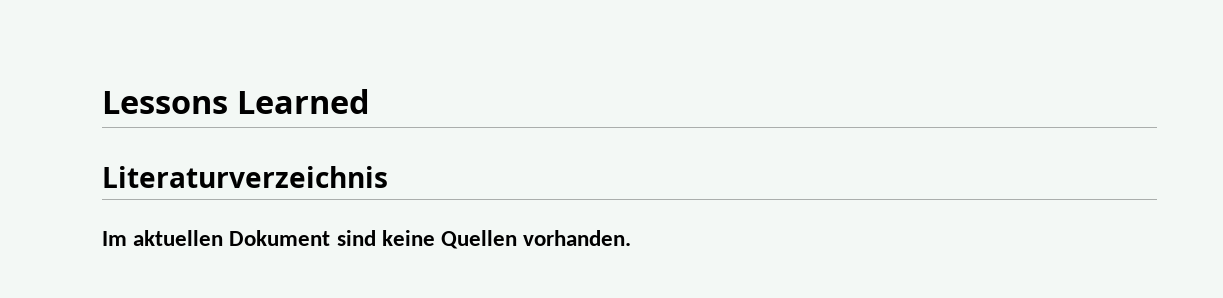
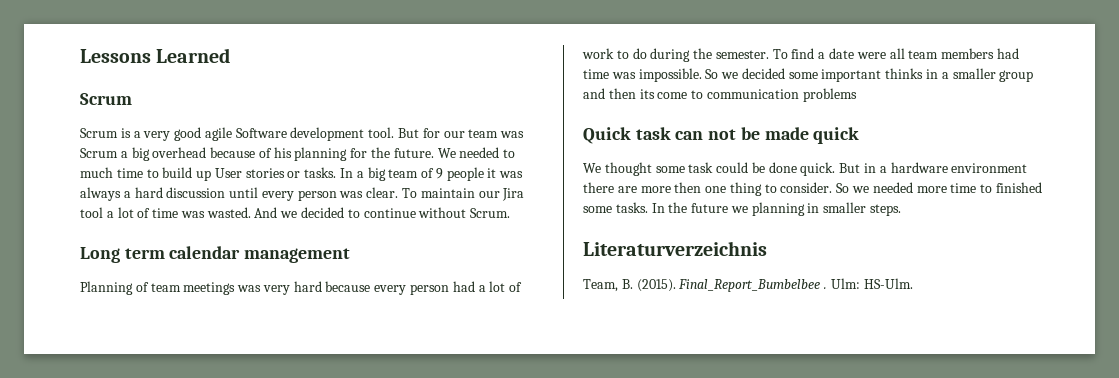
[102,166,388,188] [102,230,632,249] Literaturverzeichnis // Im aktuellen Dokument sind keine Quellen vorhanden. -> [80,93,132,105] [80,127,525,141] [80,147,516,161] [80,167,524,181] [80,187,525,201] [80,207,511,218] [80,246,351,263] [80,281,523,295] [582,48,1019,62] [583,68,1034,82] [583,88,857,102] [583,127,860,144] [583,162,1028,176] [583,182,1042,196] [583,202,902,216] [583,241,767,256] [583,278,913,292] Scrum // Scrum is a very good agile Software development tool. But for our team was Scrum a big overhead because of his planning for the future. We needed to much time to build up User stories or tasks. In a big team of 9 people it was always a hard discussion until every person was clear. To maintain our Jira tool a lot of time was wasted. And we decided to continue without Scrum. // Long term calendar management // Planning of team meetings was very hard because every person had a lot of work to do during the semester. To find a date were all team members had time was impossible. So we decided some important thinks in a smaller group and then its come to communication problems // Quick task can not be made quick // We thought some task could be done quick. But in a hardware environment there are more then one thing to consider. So we needed more time to finished some tasks. In the future we planning in smaller steps. // Literaturverzeichnis // Team, B. (2015). Final_Report_Bumbelbee . Ulm: HS-Ulm.

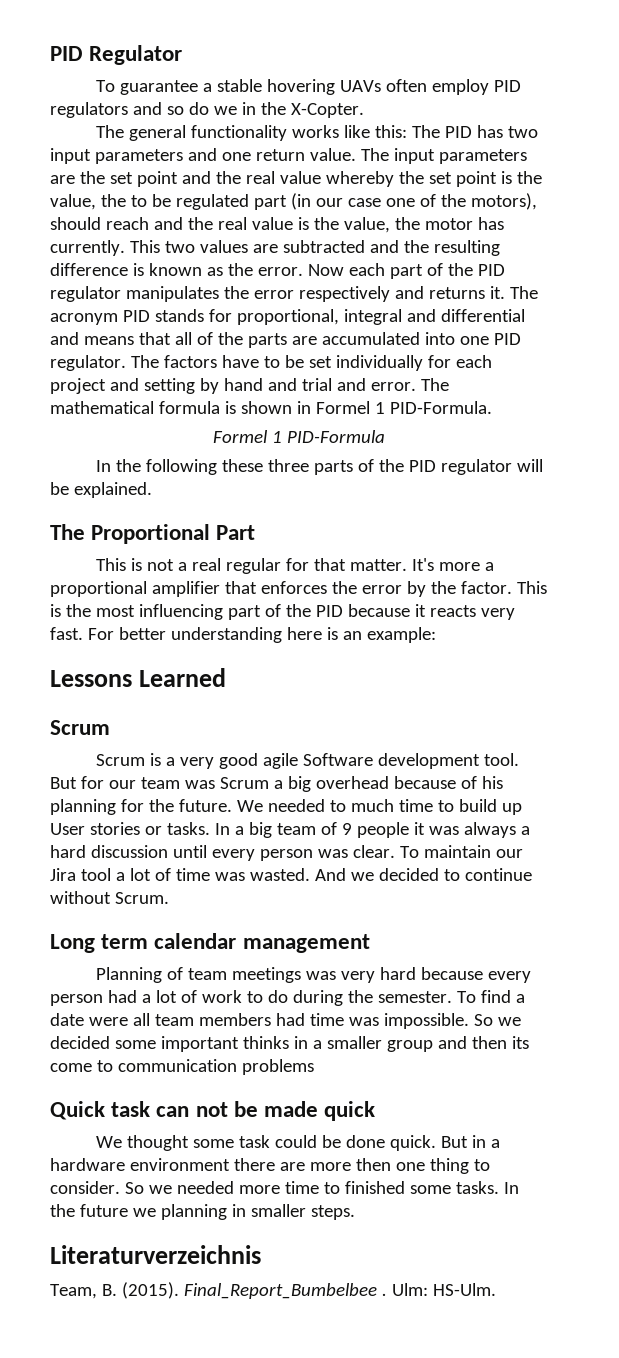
(80, 56) none -> [50,45,183,65] [96,79,522,95] [50,102,364,118] [96,125,539,141] [50,148,527,164] [50,171,542,187] [50,193,537,210] [50,217,504,233] [50,240,500,256] [50,263,505,279] [50,286,538,302] [50,309,525,325] [50,332,521,348] [50,355,492,371] [50,378,449,394] [50,401,492,414] [213,430,385,443] [96,459,544,475] [50,482,152,498] [50,524,256,544] [96,558,495,574] [50,581,547,597] [50,604,515,620] [50,627,436,643] PID Regulator // To guarantee a stable hovering UAVs often employ PID regulators and so do we in the X-Copter. // The general functionality works like this: The PID has two input parameters and one return value. The input parameters are the set point and the real value whereby the set point is the value, the to be regulated part (in our case one of the motors), should reach and the real value is the value, the motor has currently. This two values are subtracted and the resulting difference is known as the error. Now each part of the PID regulator manipulates the error respectively and returns it. The acronym PID stands for proportional, integral and differential and means that all of the parts are accumulated into one PID regulator. The factors have to be set individually for each project and setting by hand and trial and error. The mathematical formula is shown in Formel 1 PID-Formula. // Formel 1 PID-Formula // In the following these three parts of the PID regulator will be explained. // The Proportional Part // This is not a real regular for that matter. It's more a proportional amplifier that enforces the error by the factor. This is the most influencing part of the PID because it reacts very fast. For better understanding here is an example: //

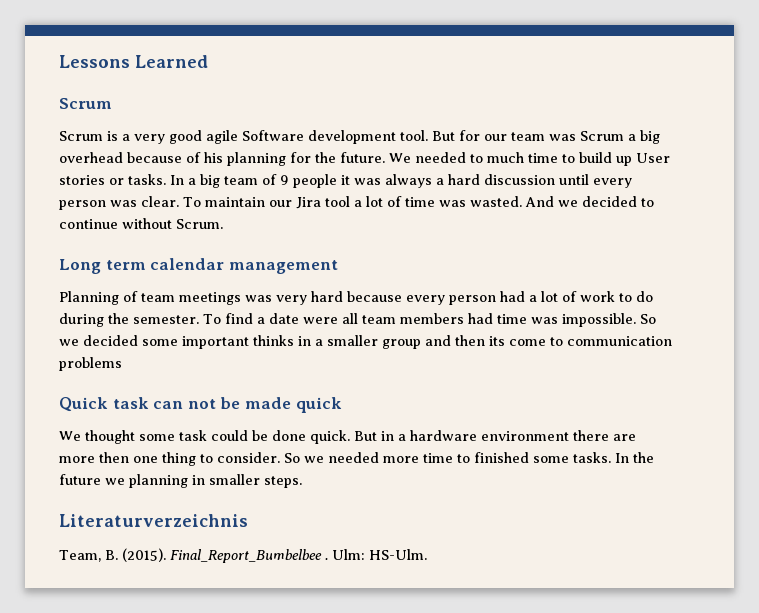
[50,45,183,65] [96,79,522,95] [50,102,364,118] [96,125,539,141] [50,148,527,164] [50,171,542,187] [50,193,537,210] [50,217,504,233] [50,240,500,256] [50,263,505,279] [50,286,538,302] [50,309,525,325] [50,332,521,348] [50,355,492,371] [50,378,449,394] [50,401,492,414] [213,430,385,443] [96,459,544,475] [50,482,152,498] [50,524,256,544] [96,558,495,574] [50,581,547,597] [50,604,515,620] [50,627,436,643] PID Regulator // To guarantee a stable hovering UAVs often employ PID regulators and so do we in the X-Copter. // The general functionality works like this: The PID has two input parameters and one return value. The input parameters are the set point and the real value whereby the set point is the value, the to be regulated part (in our case one of the motors), should reach and the real value is the value, the motor has currently. This two values are subtracted and the resulting difference is known as the error. Now each part of the PID regulator manipulates the error respectively and returns it. The acronym PID stands for proportional, integral and differential and means that all of the parts are accumulated into one PID regulator. The factors have to be set individually for each project and setting by hand and trial and error. The mathematical formula is shown in Formel 1 PID-Formula. // Formel 1 PID-Formula // In the following these three parts of the PID regulator will be explained. // The Proportional Part // This is not a real regular for that matter. It's more a proportional amplifier that enforces the error by the factor. This is the most influencing part of the PID because it reacts very fast. For better understanding here is an example: // -> (59, 61) none

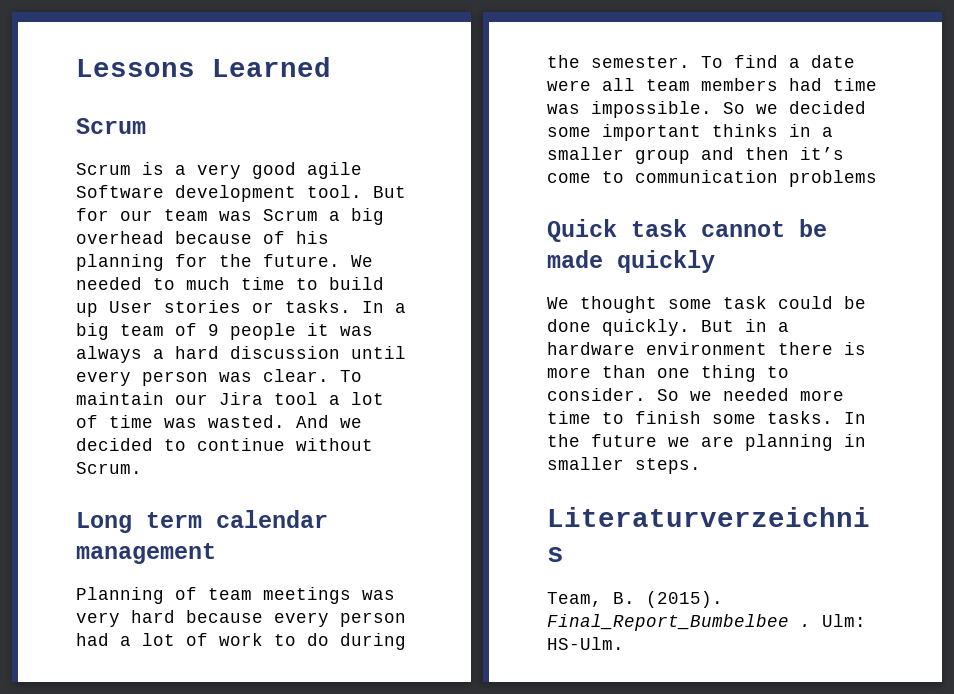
[489,336,505,346] its -> [800,147,844,160] it’s
[153,399,216,409] can not -> [701,221,785,237] cannot
[295,397,342,413] quick -> [617,250,715,273] quickly
[310,430,350,444] quick. -> [602,319,690,336] quickly.
[613,434,636,441] [59,452,129,463] are more then -> [844,342,866,355] [547,365,646,378] is more than
[474,452,529,463] finished -> [635,411,701,424] finish
(125, 481) none -> [701,436,734,447] are

